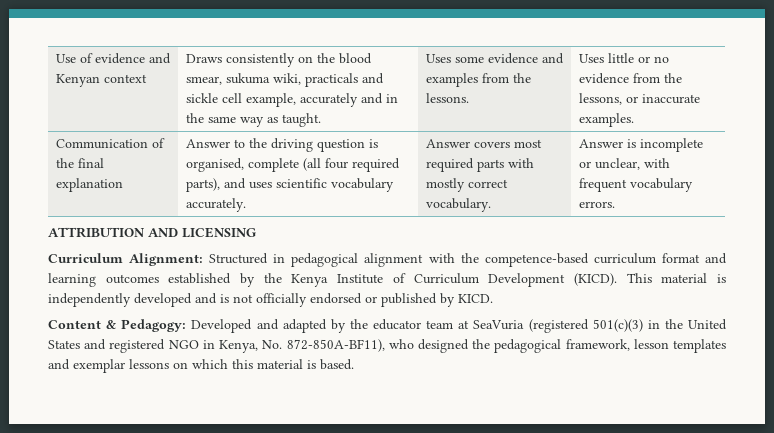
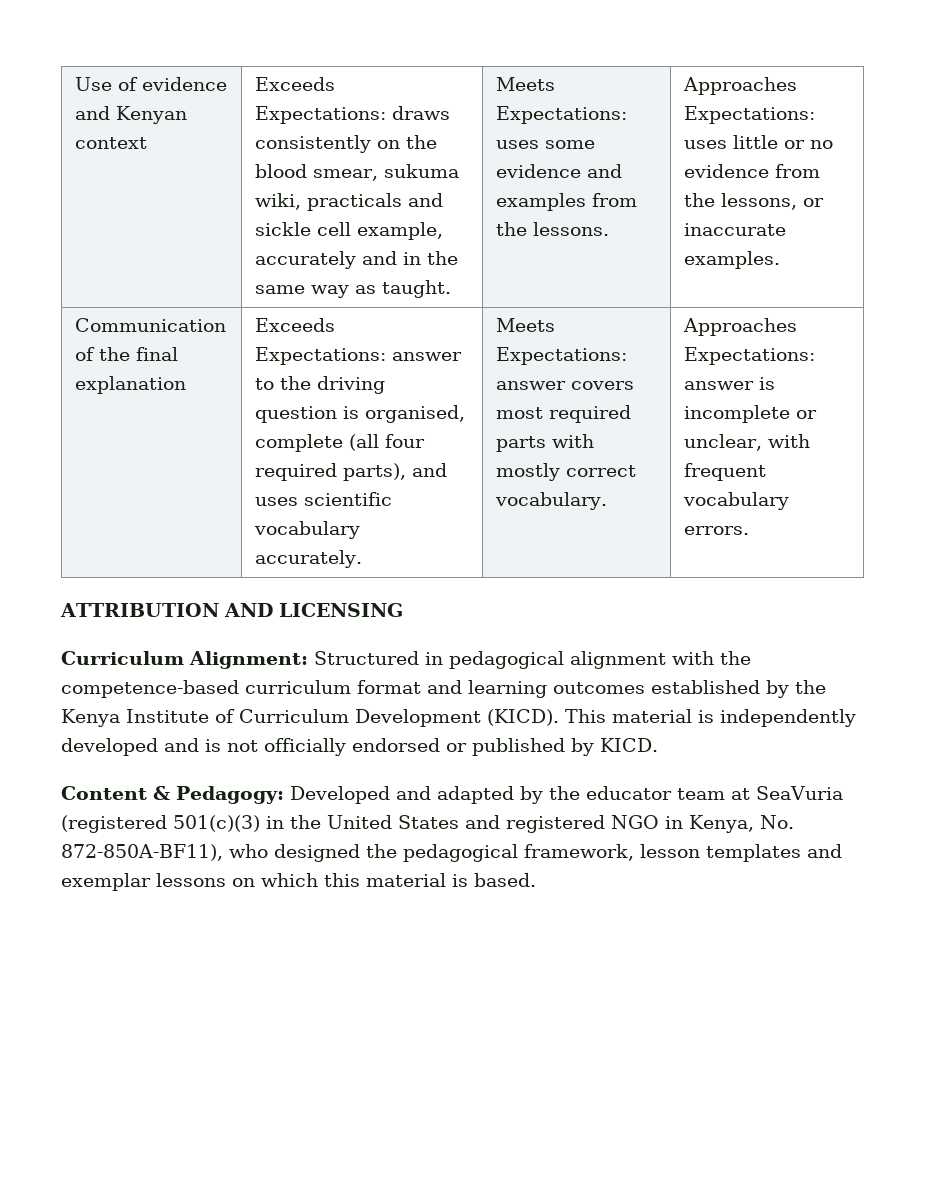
[186,54,223,63] Draws -> [254,77,335,91] [254,106,450,124] Exceeds Expectations: draws
[426,54,452,63] Uses -> [495,77,555,91] [495,106,627,124] [495,140,539,149] Meets Expectations: uses
[579,54,605,63] Uses -> [682,77,797,95] [683,106,815,124] [683,140,727,149] Approaches Expectations: uses
[186,139,231,148] Answer -> [254,318,335,332] [254,347,462,365] Exceeds Expectations: answer
[426,139,471,148] Answer -> [495,318,555,332] [495,347,627,365] [495,381,566,390] Meets Expectations: answer
[579,139,624,148] Answer -> [682,318,797,336] [683,347,815,365] [683,381,754,390] Approaches Expectations: answer

